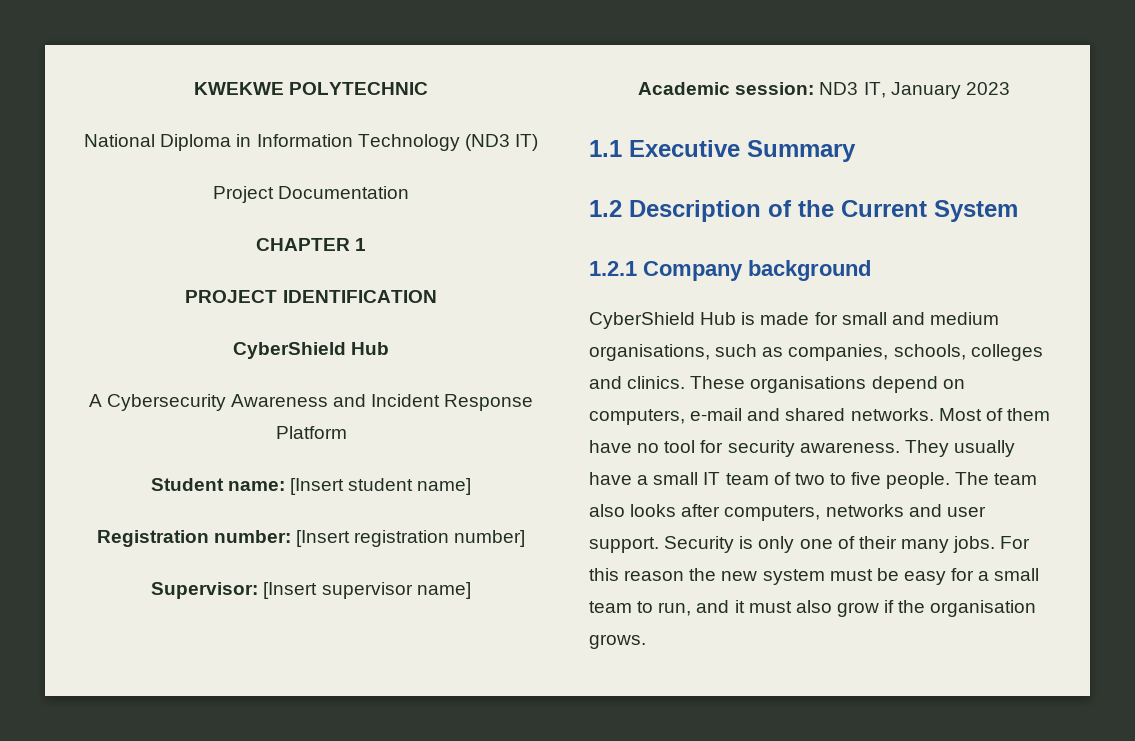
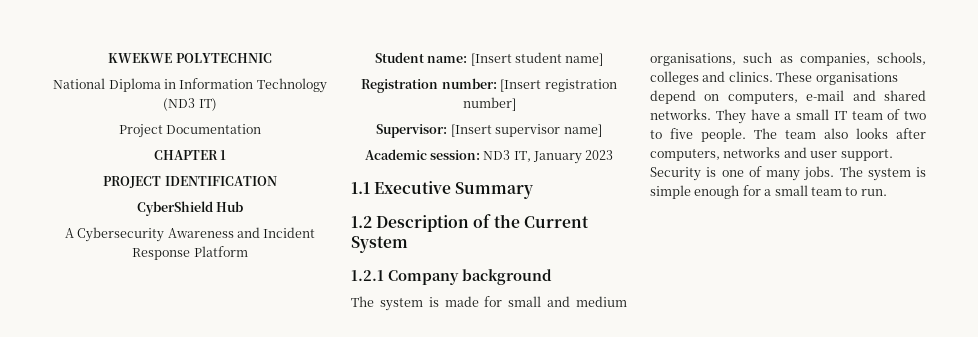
[589,312,737,329] CyberShield Hub -> [351,296,423,311] The system
[938,408,1050,421] [589,440,1015,457] Most of them have no tool for security awareness. They usually -> [715,109,746,124] They
[758,536,795,553] only -> (717, 172) none
[858,536,897,549] their -> (762, 171) none
[1000,536,1031,549] [589,568,946,585] For this reason the new system must be easy -> [839,166,926,181] [650,185,740,199] The system is simple enough
[658,600,1037,617] [589,634,646,649] run, and it must also grow if the organisation grows. -> [860,189,887,196] run.

